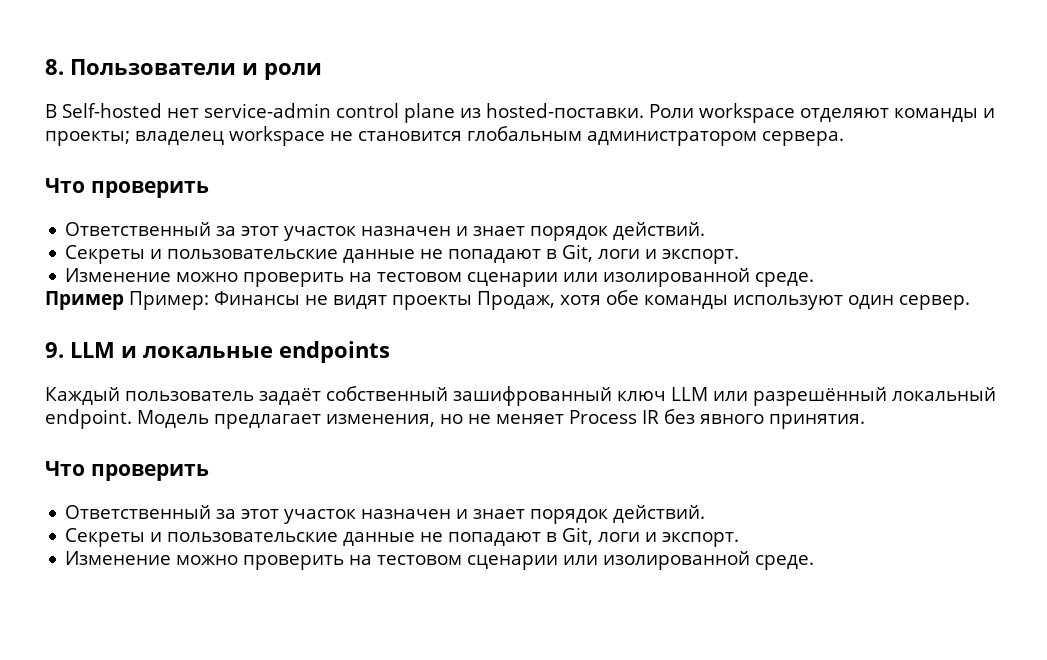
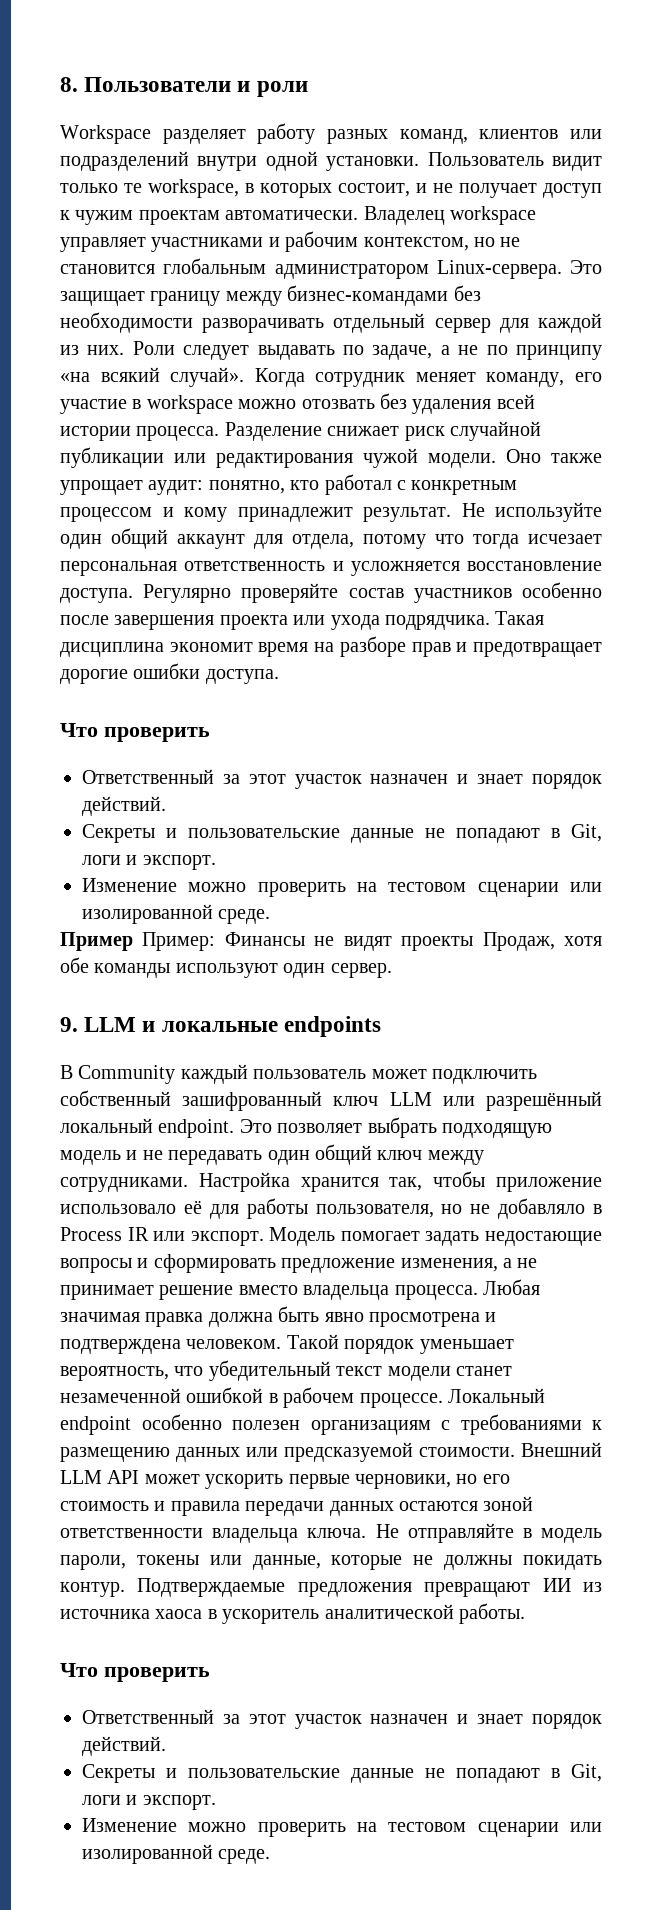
[45,103,995,123] [45,126,844,146] В Self-hosted нет service-admin control plane из hosted-поставки. Роли workspace отделяют команды и проекты; владелец workspace не становится глобальным администратором сервера. -> [60,123,602,144] [60,151,602,171] [60,179,602,198] [60,206,536,225] [60,231,521,252] [60,258,602,279] [60,285,481,306] [60,312,602,333] [60,341,602,360] [60,367,602,387] [60,393,535,414] [60,421,541,441] [60,447,602,468] [60,474,518,495] [60,502,602,522] [60,528,602,549] [60,561,602,576] [60,582,602,603] [60,611,545,630] [60,636,602,657] [60,663,279,684] Workspace разделяет работу разных команд, клиентов или подразделений внутри одной установки. Пользователь видит только те workspace, в которых состоит, и не получает доступ к чужим проектам автоматически. Владелец workspace управляет участниками и рабочим контекстом, но не становится глобальным администратором Linux-сервера. Это защищает границу между бизнес-командами без необходимости разворачивать отдельный сервер для каждой из них. Роли следует выдавать по задаче, а не по принципу «на всякий случай». Когда сотрудник меняет команду, его участие в workspace можно отозвать без удаления всей истории процесса. Разделение снижает риск случайной публикации или редактирования чужой модели. Оно также упрощает аудит: понятно, кто работал с конкретным процессом и кому принадлежит результат. Не используйте один общий аккаунт для отдела, потому что тогда исчезает персональная ответственность и усложняется восстановление доступа. Регулярно проверяйте состав участников особенно после завершения проекта или ухода подрядчика. Такая дисциплина экономит время на разборе прав и предотвращает дорогие ошибки доступа.
[45,387,321,405] Каждый пользователь задаёт -> [60,1064,537,1084] В Community каждый пользователь может подключить
[137,409,865,429] Модель предлагает изменения, но не меняет Process IR без явного принятия. -> [239,1117,552,1138] [60,1144,484,1165] [60,1171,602,1192] [60,1198,602,1219] [60,1227,602,1246] [60,1254,538,1273] [60,1279,540,1300] [60,1306,497,1327] [60,1334,514,1354] [60,1360,512,1381] [60,1387,545,1408] [60,1414,602,1435] [60,1442,602,1462] [60,1470,510,1489] [60,1496,534,1516] [60,1523,603,1543] [60,1555,602,1570] [60,1578,602,1597] [60,1603,525,1624] Это позволяет выбрать подходящую модель и не передавать один общий ключ между сотрудниками. Настройка хранится так, чтобы приложение использовало её для работы пользователя, но не добавляло в Process IR или экспорт. Модель помогает задать недостающие вопросы и сформировать предложение изменения, а не принимает решение вместо владельца процесса. Любая значимая правка должна быть явно просмотрена и подтверждена человеком. Такой порядок уменьшает вероятность, что убедительный текст модели станет незамеченной ошибкой в рабочем процессе. Локальный endpoint особенно полезен организациям с требованиями к размещению данных или предсказуемой стоимости. Внешний LLM API может ускорить первые черновики, но его стоимость и правила передачи данных остаются зоной ответственности владельца ключа. Не отправляйте в модель пароли, токены или данные, которые не должны покидать контур. Подтверждаемые предложения превращают ИИ из источника хаоса в ускоритель аналитической работы.

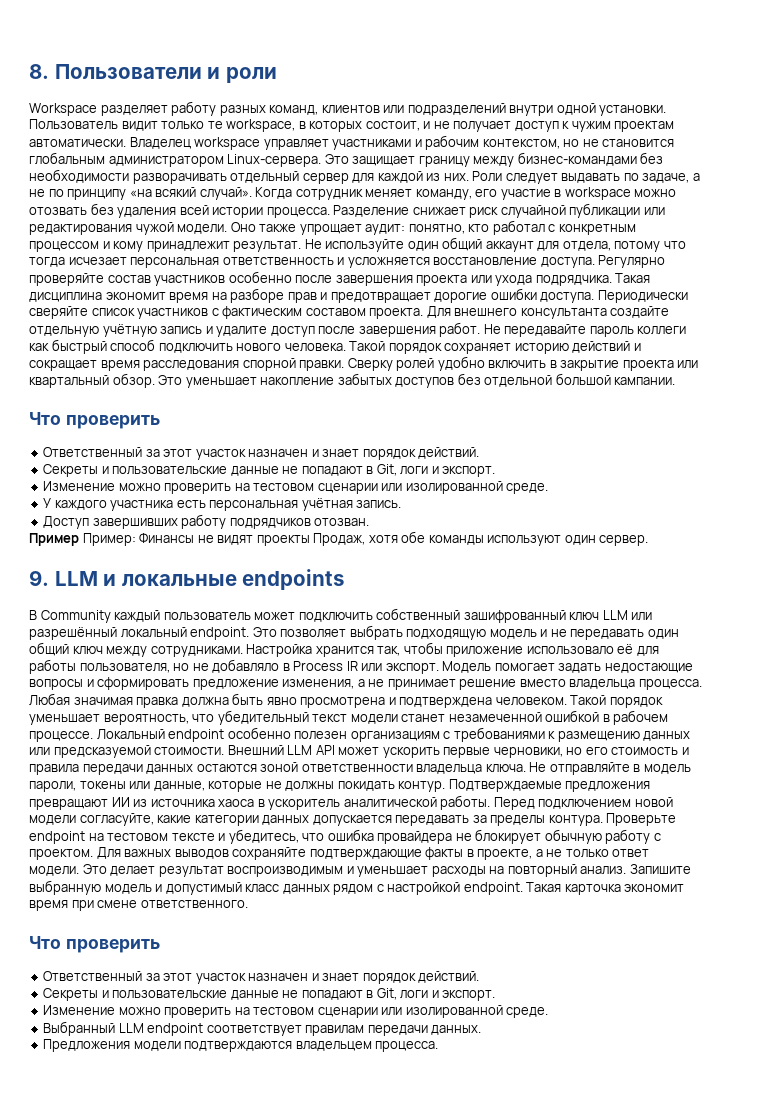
(279, 676) none -> [597,290,688,303] [29,306,670,319] [29,322,687,337] [29,339,641,354] [29,356,699,371] [29,373,676,388] Периодически сверяйте список участников с фактическим составом проекта. Для внешнего консультанта создайте отдельную учётную запись и удалите доступ после завершения работ. Не передавайте пароль коллеги как быстрый способ подключить нового человека. Такой порядок сохраняет историю действий и сокращает время расследования спорной правки. Сверку ролей удобно включить в закрытие проекта или квартальный обзор. Это уменьшает накопление забытых доступов без отдельной большой кампании.
(271, 916) none -> [43,498,402,511] [43,514,370,529] // У каждого участника есть персональная учётная запись. // Доступ завершивших работу подрядчиков отозван.
(525, 1613) none -> [493,797,673,810] [29,813,677,826] [29,829,661,844] [29,847,650,860] [29,864,691,877] [29,880,685,895] [29,900,248,911] Перед подключением новой модели согласуйте, какие категории данных допускается передавать за пределы контура. Проверьте endpoint на тестовом тексте и убедитесь, что ошибка провайдера не блокирует обычную работу с проектом. Для важных выводов сохраняйте подтверждающие факты в проекте, а не только ответ модели. Это делает результат воспроизводимым и уменьшает расходы на повторный анализ. Запишите выбранную модель и допустимый класс данных рядом с настройкой endpoint. Такая карточка экономит время при смене ответственного.
(271, 1856) none -> [43,1021,482,1036] [43,1039,439,1052] // Выбранный LLM endpoint соответствует правилам передачи данных. // Предложения модели подтверждаются владельцем процесса.

